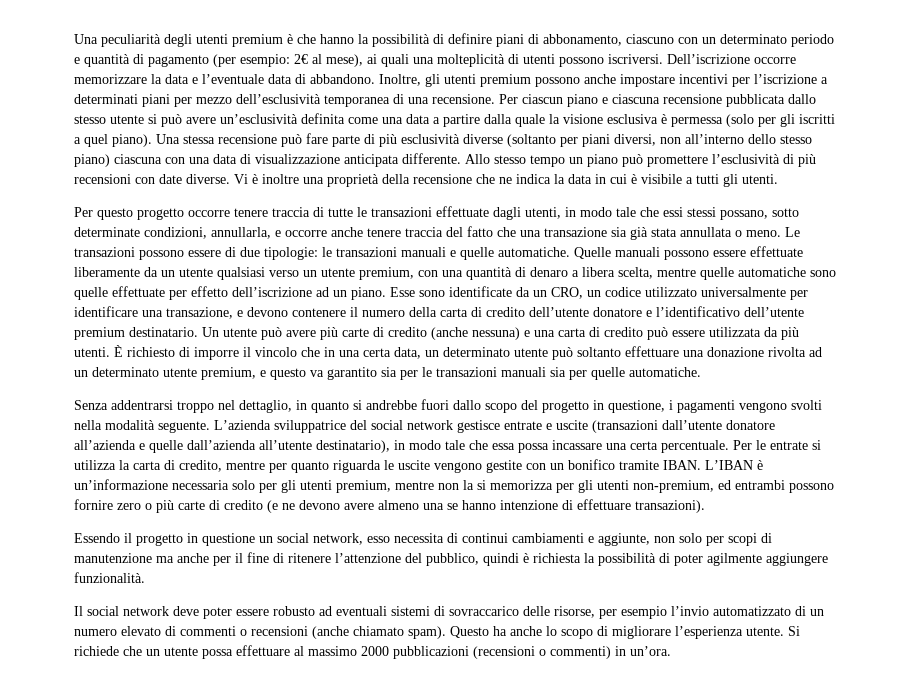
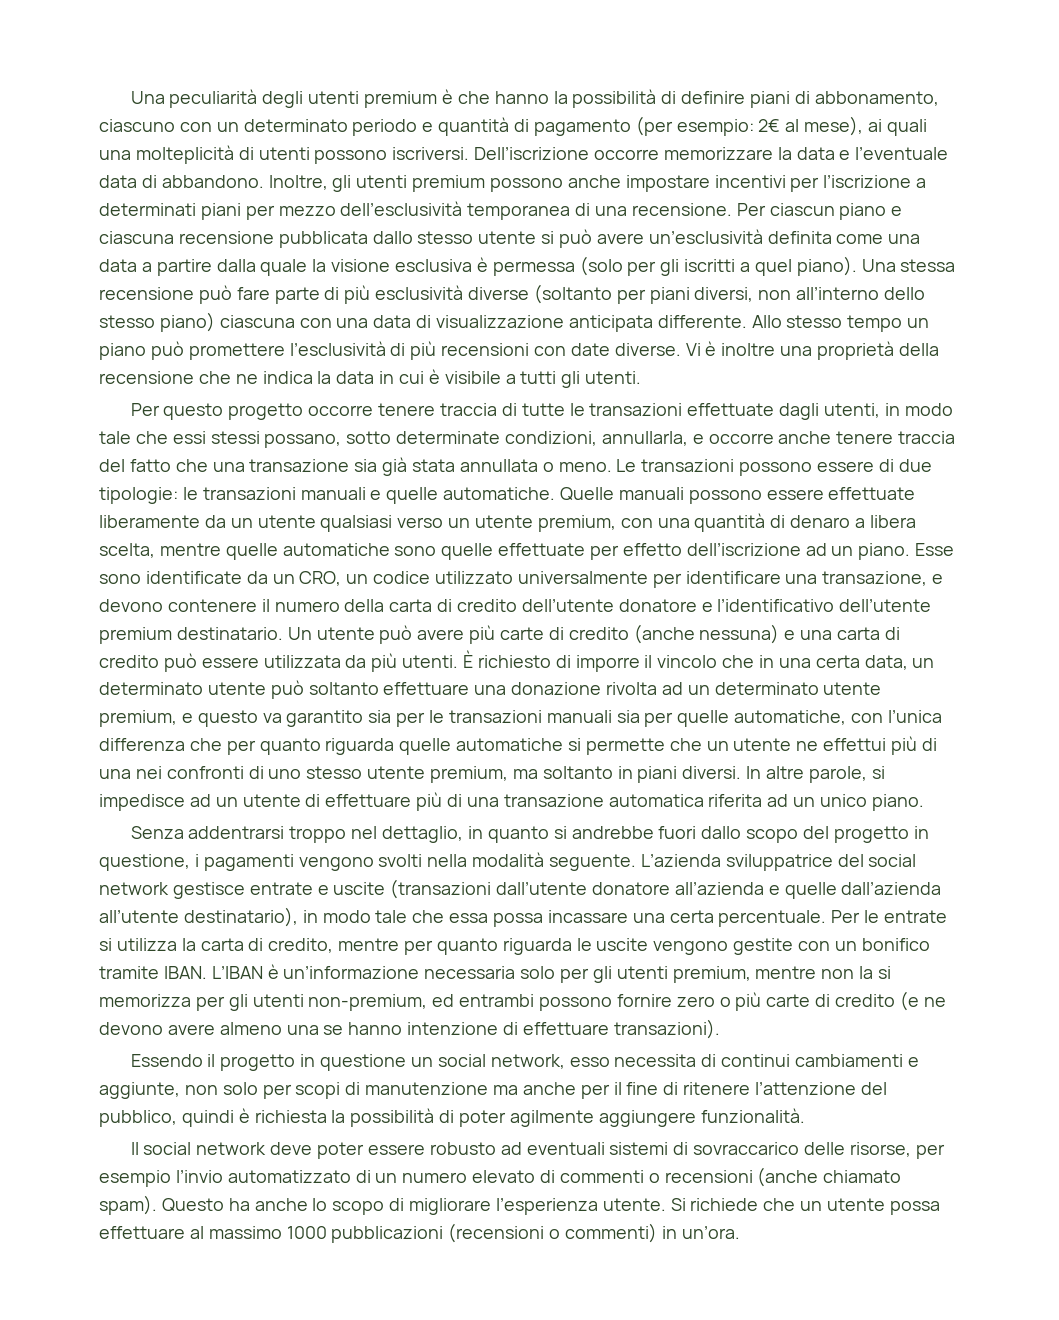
[629,367,701,377] automatiche. -> [734,710,942,725] [99,736,937,755] [99,766,885,783] [99,792,924,811] automatiche, con l’unica differenza che per quanto riguarda quelle automatiche si permette che un utente ne effettui più di una nei confronti di uno stesso utente premium, ma soltanto in piani diversi. In altre parole, si impedisce ad un utente di effettuare più di una transazione automatica riferita ad un unico piano.
[361,646,389,656] 2000 -> [286,1226,327,1239] 1000

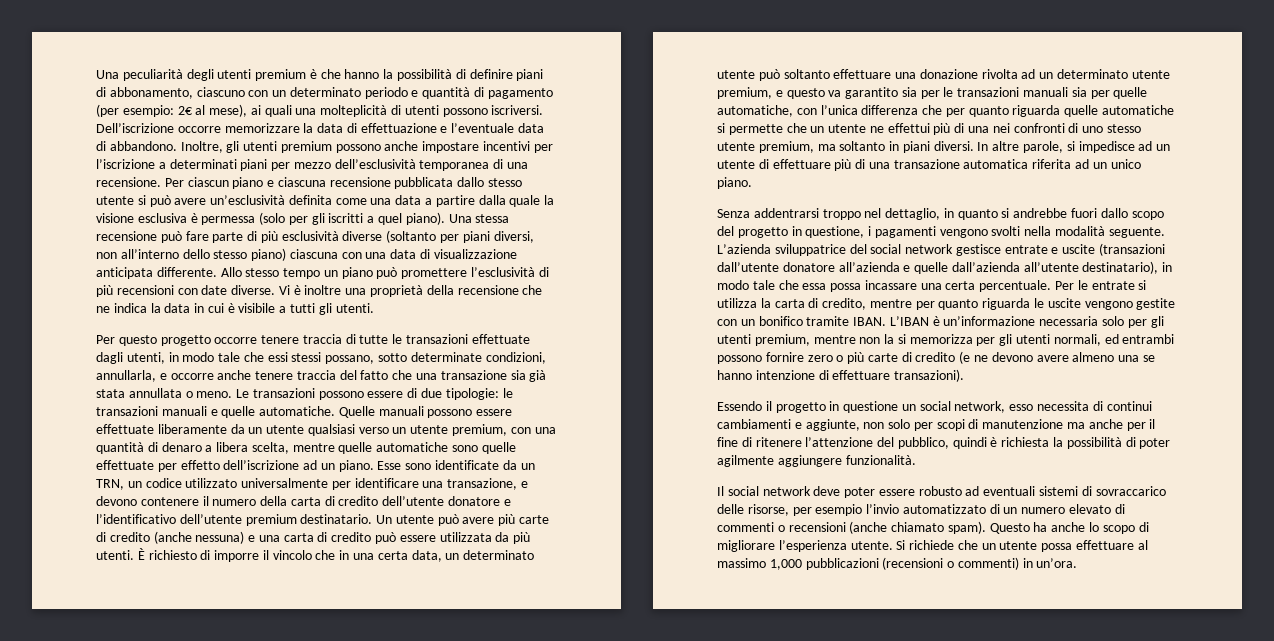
(835, 153) none -> [346,123,437,133] di effettuazione
[299,571,342,586] CRO, -> [96,479,124,490] TRN,
[308,994,428,1011] non-premium, -> [1053,334,1101,346] normali,
[286,1226,327,1239] 1000 -> [769,559,802,570] 1,000

